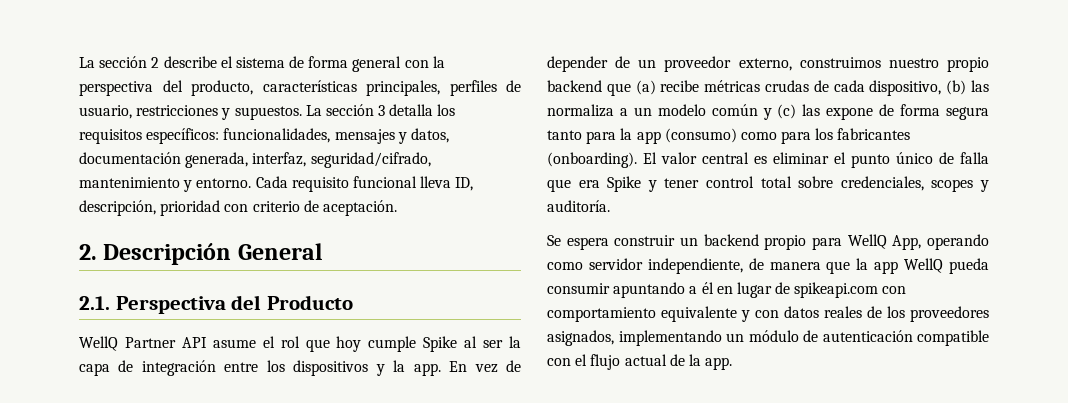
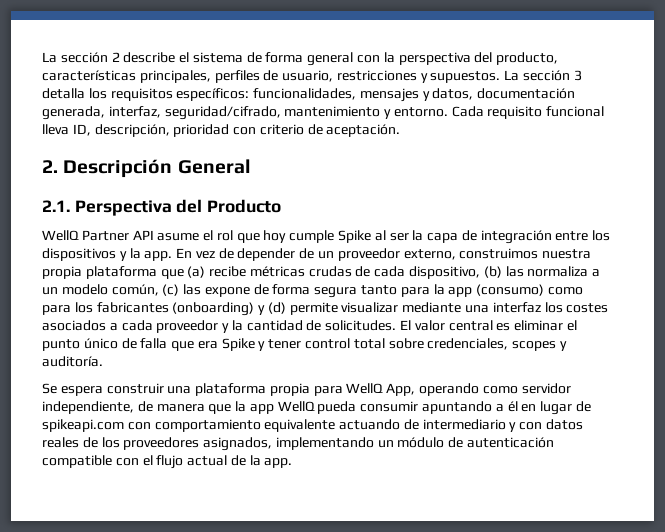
[888,57,989,72] [547,80,602,92] nuestro propio backend -> [542,249,592,259] [42,266,157,279] nuestra propia plataforma
[711,104,772,120] común y -> [111,284,159,296] común,
[547,152,637,168] (onboarding). -> [172,302,609,316] [42,320,397,333] (onboarding) y (d) permite visualizar mediante una interfaz los costes asociados a cada proveedor y la cantidad de solicitudes.
[680,234,807,250] un backend propio -> [167,383,310,396] una plataforma propia
(737, 314) none -> [339,419,506,430] actuando de intermediario

